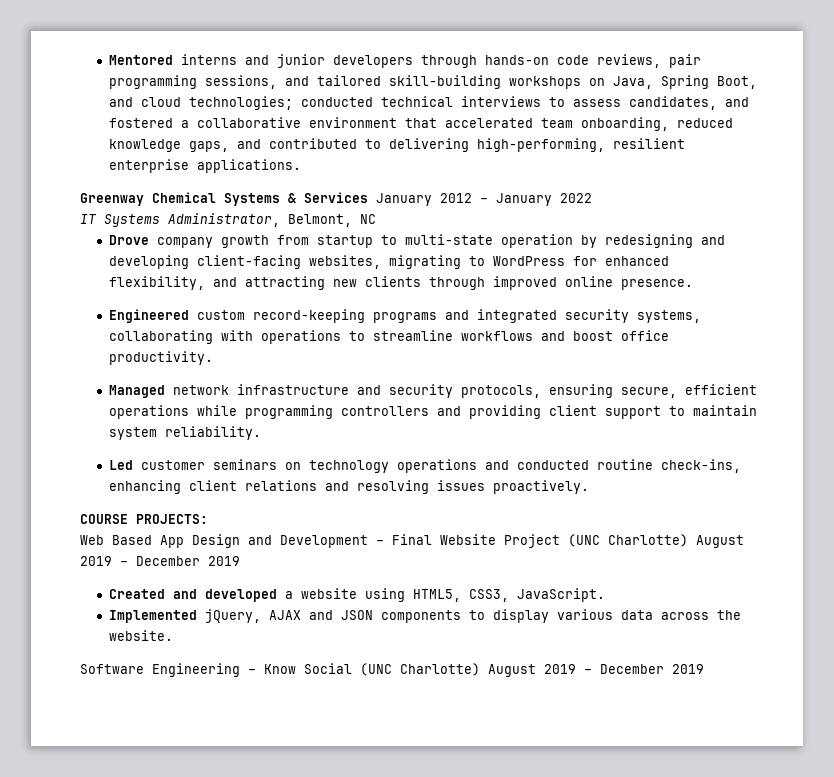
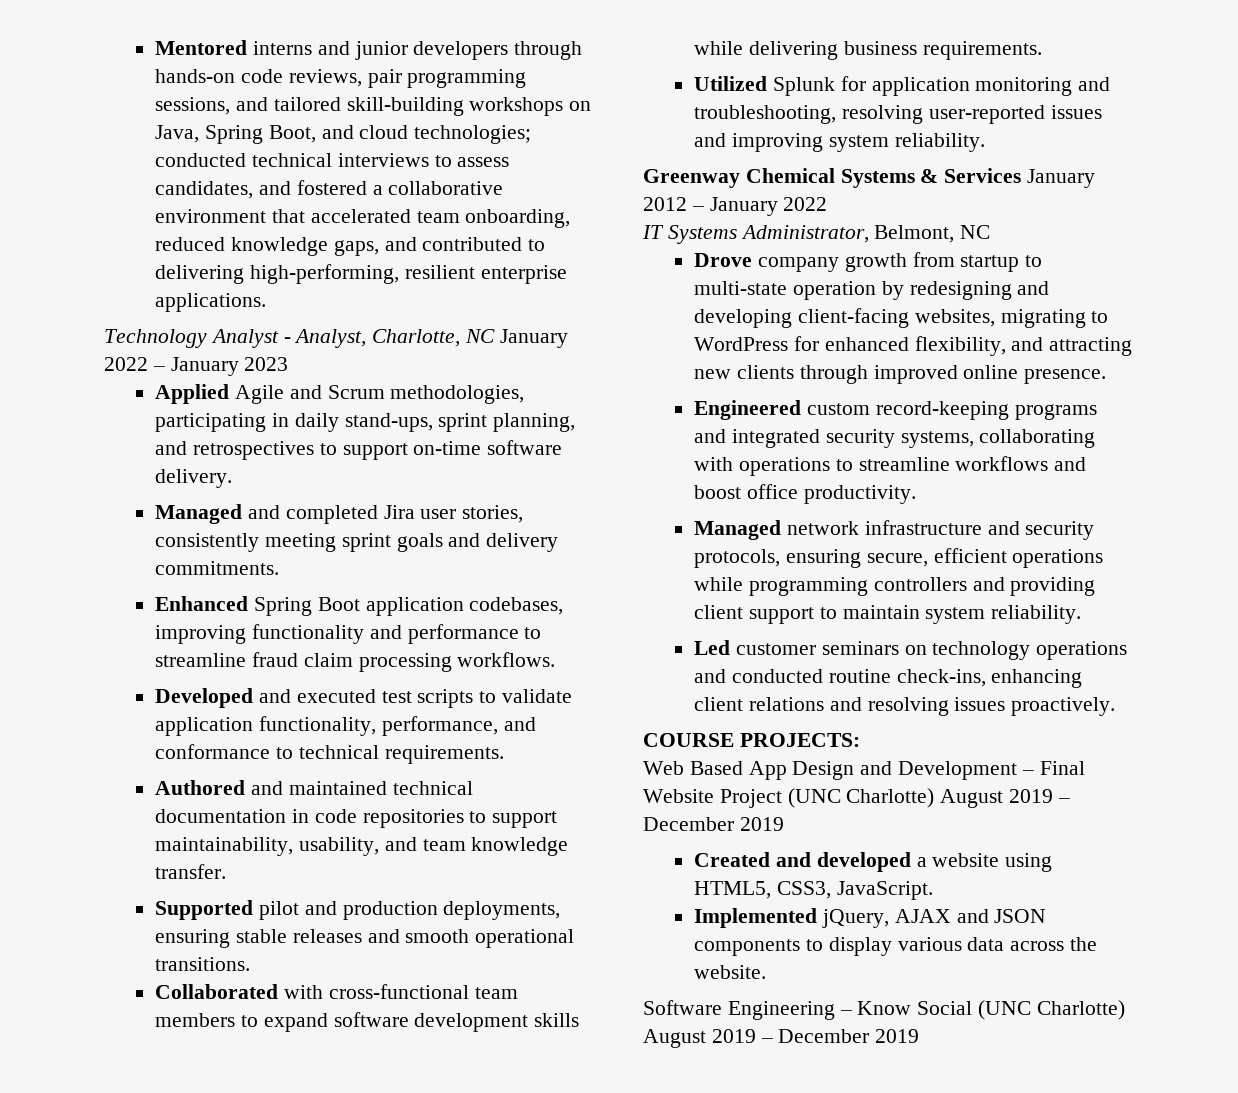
(301, 166) none -> [104,329,568,348] [104,357,289,376] [155,384,525,404] [155,413,576,432] [155,440,563,460] [155,469,233,488] [155,504,524,524] [155,533,559,552] [155,561,280,575] [155,596,564,616] [155,624,542,644] [155,652,556,672] [155,688,572,708] [155,716,536,736] [155,744,504,764] [155,780,473,795] [155,809,558,828] [155,837,569,856] [155,864,227,879] [155,900,561,920] [155,929,575,948] [155,957,251,971] [155,984,518,999] [155,1012,580,1032] [694,41,1042,60] [694,76,1111,96] [694,105,1102,124] [694,133,985,152] // Technology Analyst - Analyst, Charlotte, NC January 2022 – January 2023 // Applied Agile and Scrum methodologies, participating in daily stand‑ups, sprint planning, and retrospectives to support on‑time software delivery. // Managed and completed Jira user stories, consistently meeting sprint goals and delivery commitments. // Enhanced Spring Boot application codebases, improving functionality and performance to streamline fraud claim processing workflows. // Developed and executed test scripts to validate application functionality, performance, and conformance to technical requirements. // Authored and maintained technical documentation in code repositories to support maintainability, usability, and team knowledge transfer. // Supported pilot and production deployments, ensuring stable releases and smooth operational transitions. // Collaborated with cross‑functional team members to expand software development skills while delivering business requirements. // Utilized Splunk for application monitoring and troubleshooting, resolving user‑reported issues and improving system reliability.

